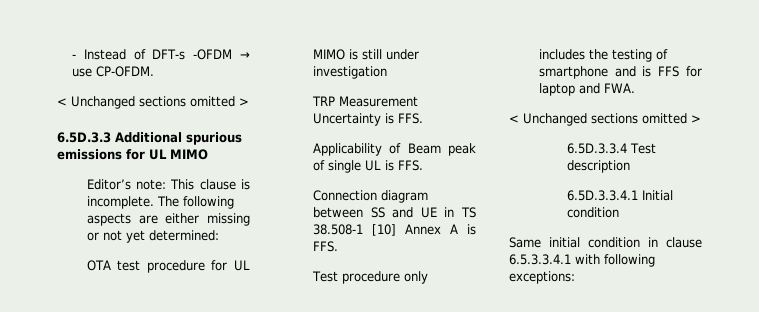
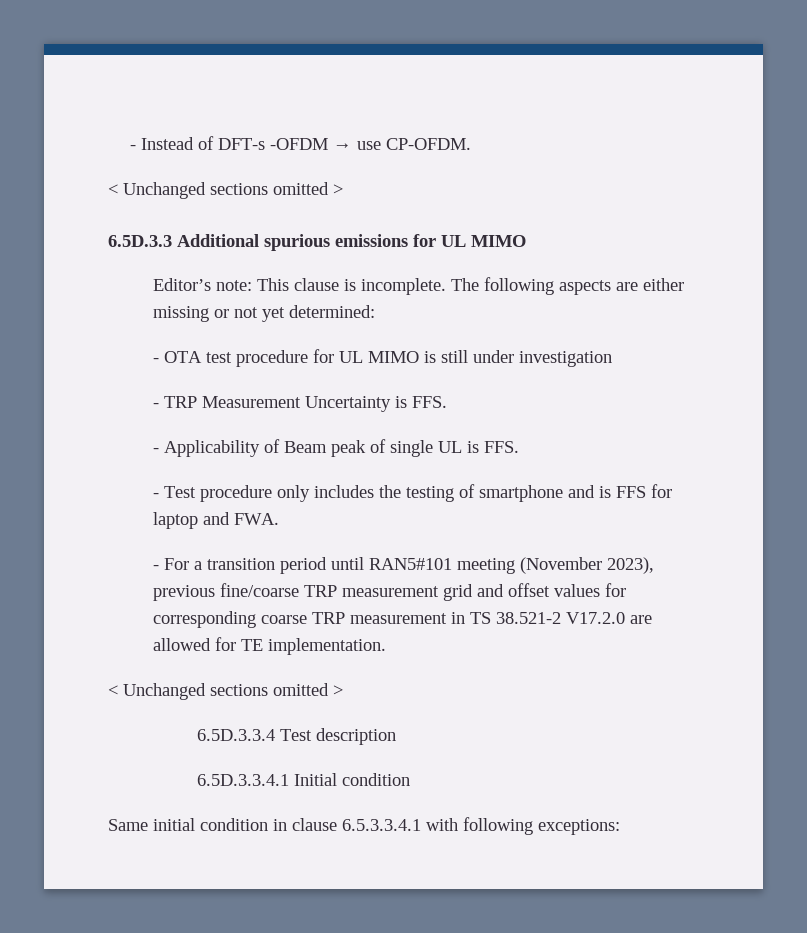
(219, 235) none -> [152,358,159,363] -
(387, 72) none -> [152,403,159,408] -
(423, 118) none -> [152,448,159,453] -
[312,190,428,203] [312,207,476,218] [312,224,476,236] [312,241,338,252] Connection diagram between SS and UE in TS 38.508-1 [10] Annex A is FFS. // -> [152,493,159,498] -
(635, 88) none -> [152,557,654,574] [152,583,626,601] [152,611,652,628] [152,637,386,655] // - For a transition period until RAN5#101 meeting (November 2023), previous fine/coarse TRP measurement grid and offset values for corresponding coarse TRP measurement in TS 38.521-2 V17.2.0 are allowed for TE implementation.

